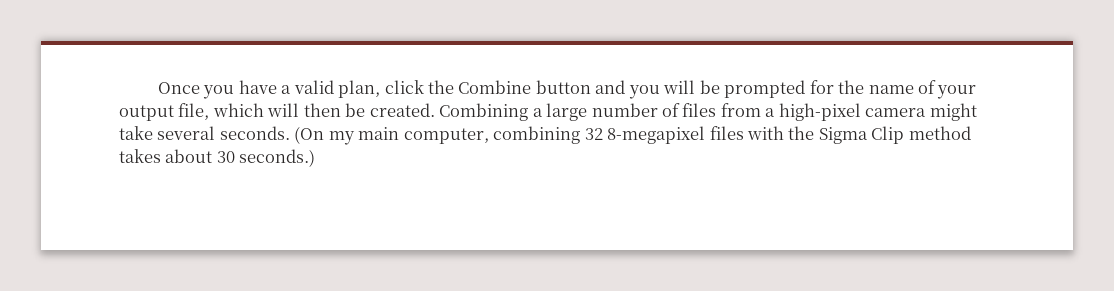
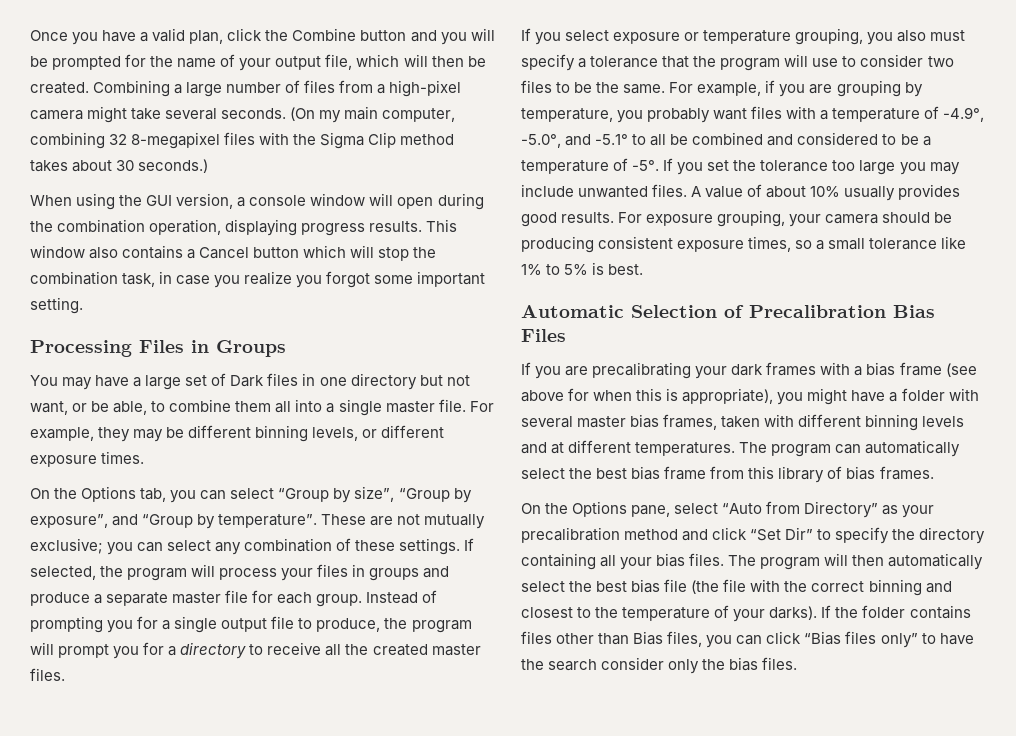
(316, 158) none -> [30,193,484,210] [30,219,458,236] [30,245,437,261] [30,271,486,288] [30,297,83,314] [30,340,286,357] [30,373,470,390] [30,399,494,416] [30,425,445,442] [30,451,145,467] [30,486,472,503] [30,514,486,529] [30,538,475,555] [30,564,450,581] [30,590,438,607] [30,616,472,633] [30,642,481,659] [30,668,65,681] [521,28,966,45] [521,54,954,71] [521,80,923,97] [521,106,985,123] [521,132,931,148] [521,158,960,175] [521,184,961,201] [521,210,953,227] [521,236,967,253] [521,262,644,275] [521,305,935,318] [521,329,566,342] [521,362,977,379] [521,388,979,405] [521,414,965,431] [521,440,961,457] [521,466,934,483] [521,501,935,518] [521,527,986,544] [521,553,984,570] [521,579,952,596] [521,605,971,622] [521,631,974,648] [521,657,798,674] // When using the GUI version, a console window will open during the combination operation, displaying progress results. This window also contains a Cancel button which will stop the combination task, in case you realize you forgot some important setting. // Processing Files in Groups // You may have a large set of Dark files in one directory but not want, or be able, to combine them all into a single master file. For example, they may be different binning levels, or different exposure times. // On the Options tab, you can select “Group by size”, “Group by exposure”, and “Group by temperature”. These are not mutually exclusive; you can select any combination of these settings. If selected, the program will process your files in groups and produce a separate master file for each group. Instead of prompting you for a single output file to produce, the program will prompt you for a directory to receive all the created master files. // If you select exposure or temperature grouping, you also must specify a tolerance that the program will use to consider two files to be the same. For example, if you are grouping by temperature, you probably want files with a temperature of -4.9°, -5.0°, and -5.1° to all be combined and considered to be a temperature of -5°. If you set the tolerance too large you may include unwanted files. A value of about 10% usually provides good results. For exposure grouping, your camera should be producing consistent exposure times, so a small tolerance like 1% to 5% is best. // Automatic Selection of Precalibration Bias Files // If you are precalibrating your dark frames with a bias frame (see above for when this is appropriate), you might have a folder with several master bias frames, taken with different binning levels and at different temperatures. The program can automatically select the best bias frame from this library of bias frames. // On the Options pane, select “Auto from Directory” as your precalibration method and click “Set Dir” to specify the directory containing all your bias files. The program will then automatically select the best bias file (the file with the correct binning and closest to the temperature of your darks). If the folder contains files other than Bias files, you can click “Bias files only” to have the search consider only the bias files.

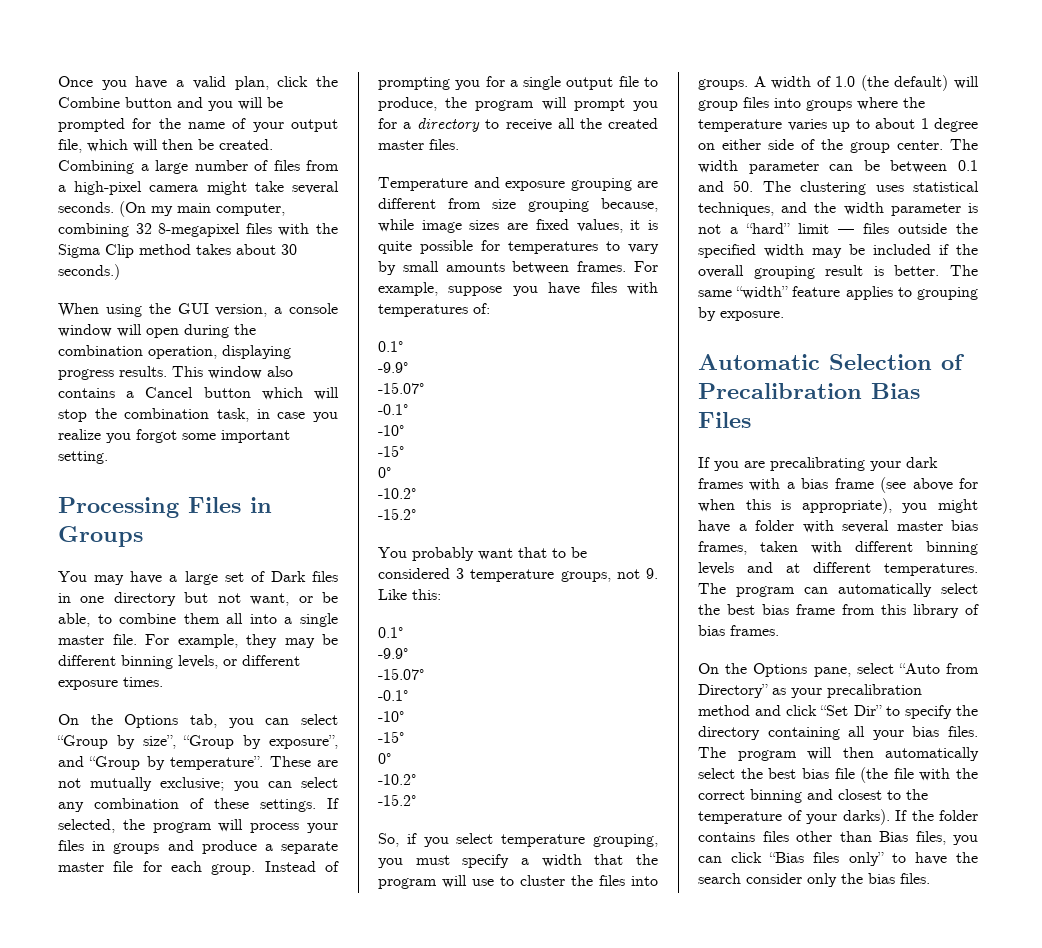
[521,28,700,45] If you select exposure or -> [378,177,658,191] [378,198,658,212] [378,219,658,233] [378,240,659,254] [378,261,658,275] [378,282,658,296] [378,303,490,317] [378,341,403,352] [378,362,408,373] [378,382,424,394] [378,404,408,415] [378,425,404,436] [378,445,404,457] [378,467,391,478] [378,488,416,499] [378,508,416,520] [378,547,587,561] [378,568,658,582] [378,589,441,600] [378,627,403,638] [378,648,408,659] [378,668,424,680] [378,690,408,701] [378,711,404,722] [378,731,404,743] [378,753,391,764] [378,774,416,785] [378,794,416,806] [378,833,494,847] Temperature and exposure grouping are different from size grouping because, while image sizes are fixed values, it is quite possible for temperatures to vary by small amounts between frames. For example, suppose you have files with temperatures of: // 0.1° // -9.9° // -15.07° // -0.1° // -10° // -15° // 0° // -10.2° // -15.2° // You probably want that to be considered 3 temperature groups, not 9. Like this: // 0.1° // -9.9° // -15.07° // -0.1° // -10° // -15° // 0° // -10.2° // -15.2° // So, if you select
[897,30,927,42] also -> (403, 863) none
[590,56,659,68] tolerance -> [541,854,582,867] width
[860,54,954,67] [521,80,923,97] [521,106,985,123] [521,132,931,148] [521,158,960,175] [521,184,961,201] [521,210,953,227] [521,236,967,253] [521,262,644,275] consider two files to be the same. For example, if you are grouping by temperature, you probably want files with a temperature of -4.9°, -5.0°, and -5.1° to all be combined and considered to be a temperature of -5°. If you set the tolerance too large you may include unwanted files. A value of about 10% usually provides good results. For exposure grouping, your camera should be producing consistent exposure times, so a small tolerance like 1% to 5% is best. -> [520,875,658,886] [698,75,979,91] [698,97,925,111] [698,118,978,132] [698,139,978,153] [698,160,978,174] [698,180,979,195] [698,202,978,216] [698,223,978,234] [698,244,978,258] [698,265,978,279] [698,286,978,300] [698,307,784,321] cluster the files into groups. A width of 1.0 (the default) will group files into groups where the temperature varies up to about 1 degree on either side of the group center. The width parameter can be between 0.1 and 50. The clustering uses statistical techniques, and the width parameter is not a “hard” limit — files outside the specified width may be included if the overall grouping result is better. The same “width” feature applies to grouping by exposure.

